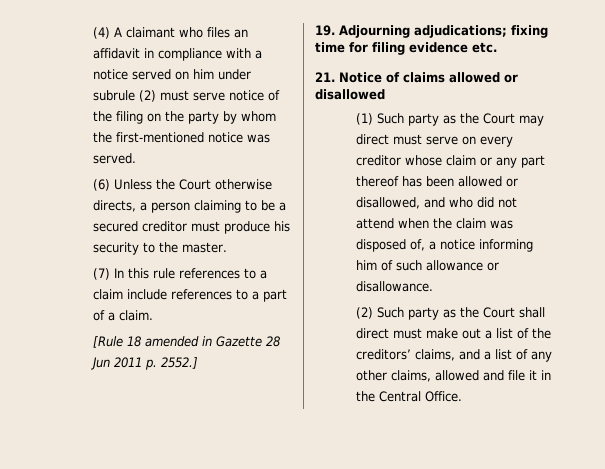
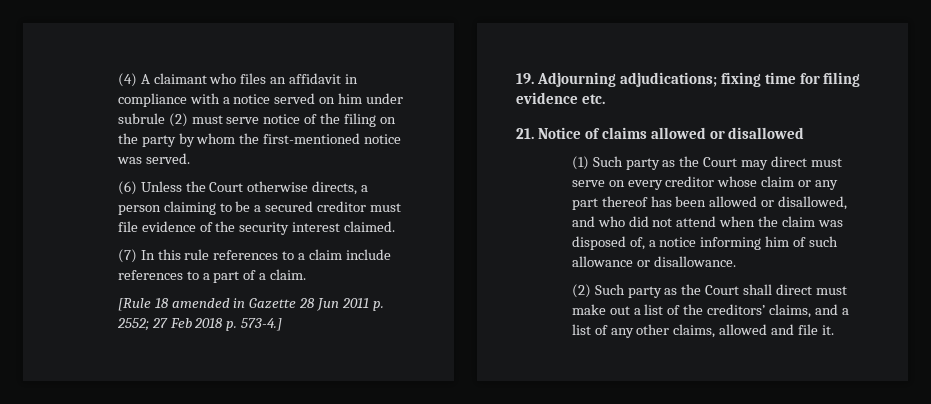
[223,221,290,234] [92,242,227,255] produce his security to the master. -> [117,221,396,235] file evidence of the security interest claimed.
[160,357,198,369] 2552.] -> [116,318,283,331] 2552; 27 Feb 2018 p. 573-4.]
[528,370,551,380] [355,391,462,402] it in the Central Office. -> [822,325,835,335] it.

